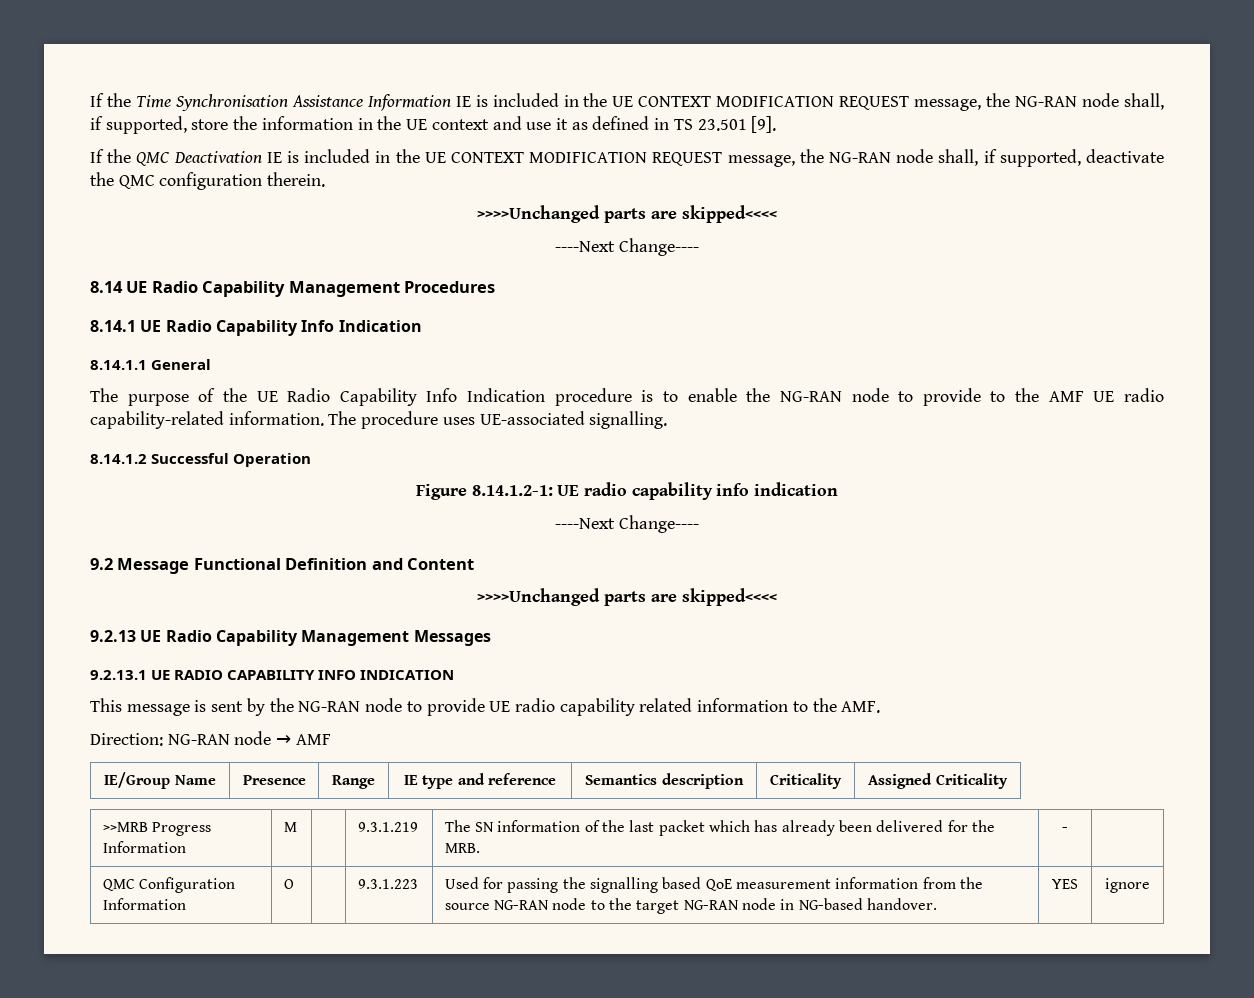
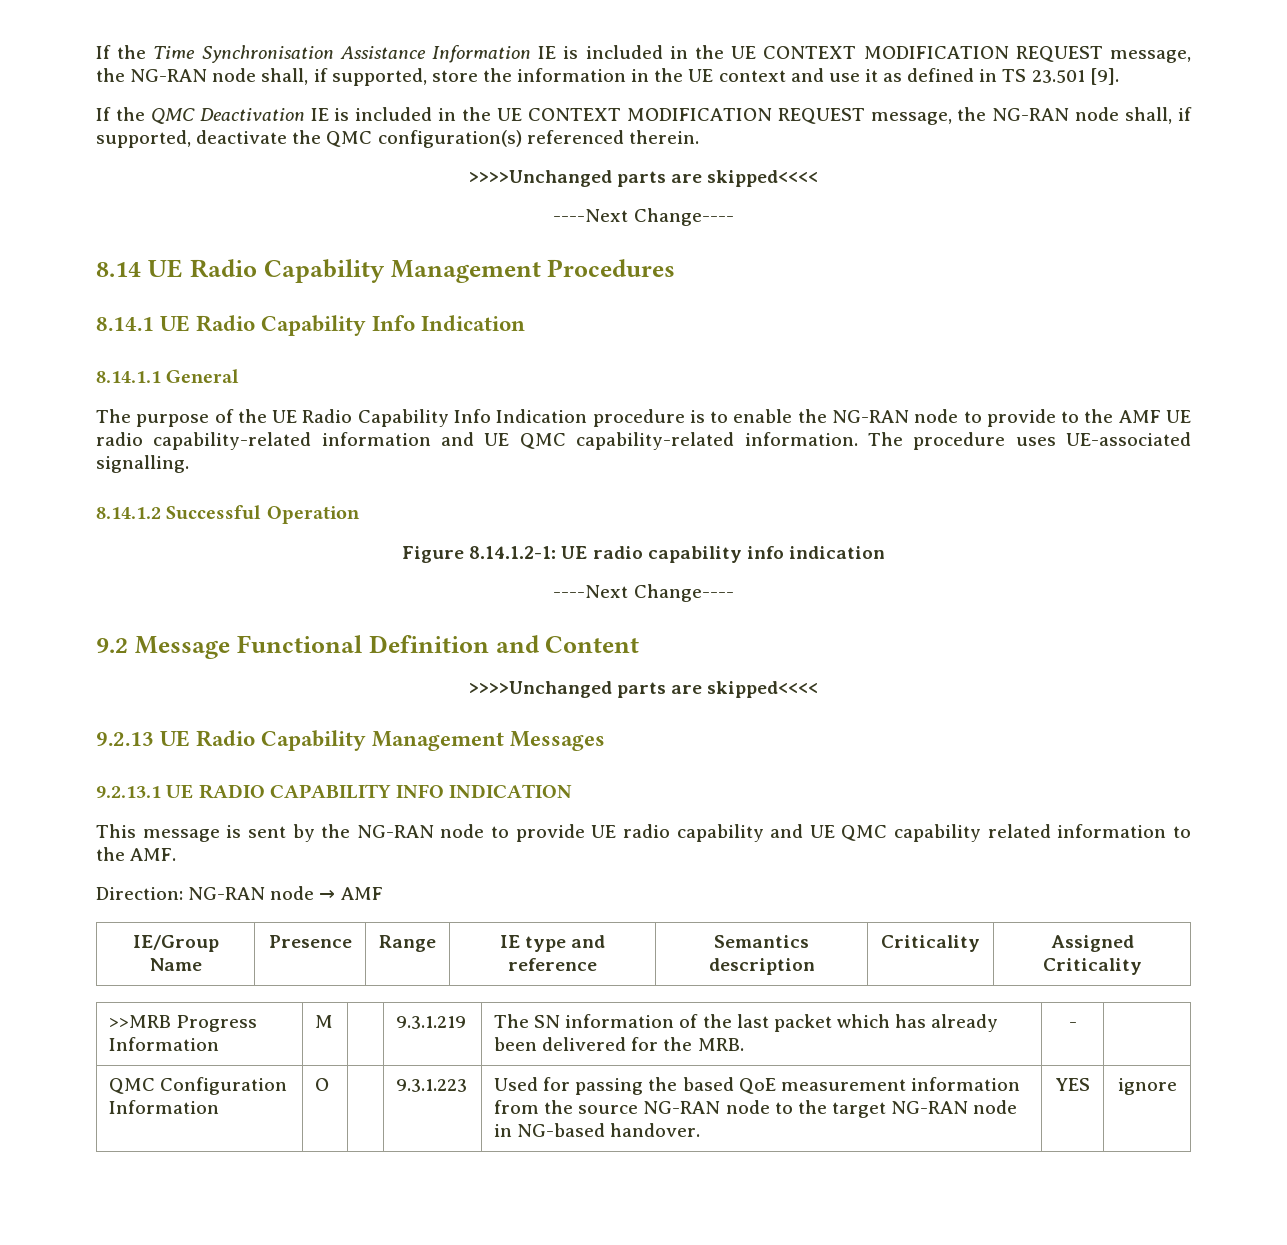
[159,172,263,190] configuration -> [377,130,624,148] configuration(s) referenced
(224, 420) none -> [321,432,735,450] information and UE QMC capability-related
(635, 707) none -> [770,824,982,842] and UE QMC capability
[590,877,659,893] signalling -> (678, 1084) none

